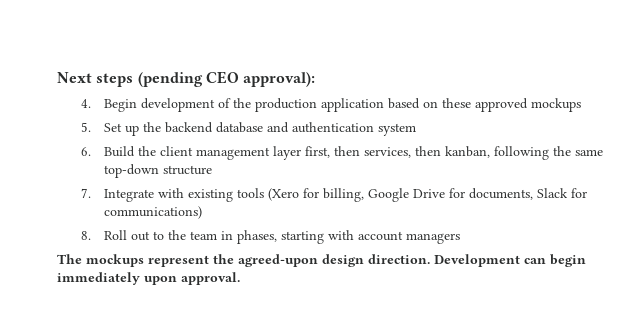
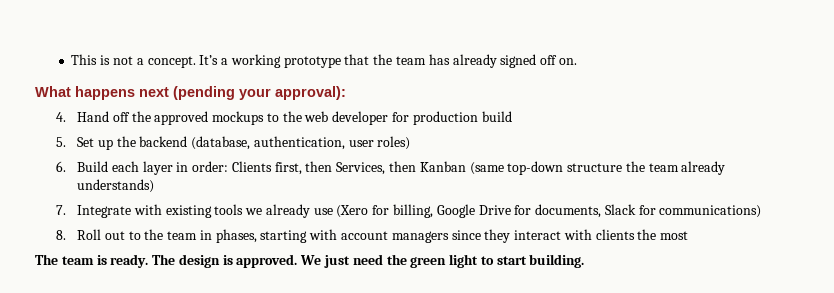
[57,71,316,87] [80,98,582,112] Next steps (pending CEO approval): // 4. Begin development of the production application based on these approved mockups -> [71,54,577,68] [35,86,346,100] [55,111,512,125] This is not a concept. It’s a working prototype that the team has already signed off on. // What happens next (pending your approval): // 4. Hand off the approved mockups to the web developer for production build
[216,122,417,136] [80,146,604,160] [104,164,213,178] database and authentication system // 6. Build the client management layer first, then services, then kanban, following the same top-down structure -> [191,136,411,150] [55,161,726,175] [76,179,154,193] (database, authentication, user roles) // 6. Build each layer in order: Clients first, then Services, then Kanban (same top-down structure the team already understands)
(265, 193) none -> [245,204,333,218] we already use
[57,254,586,267] [57,272,240,285] // The mockups represent the agreed-upon design direction. Development can begin immediately upon approval. -> [451,229,689,243] [35,254,585,268] since they interact with clients the most // The team is ready. The design is approved. We just need the green light to start building.

